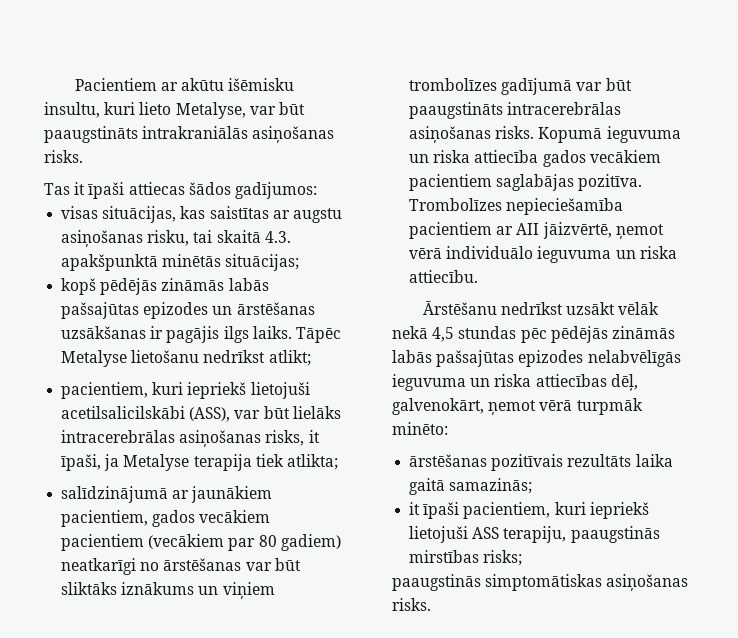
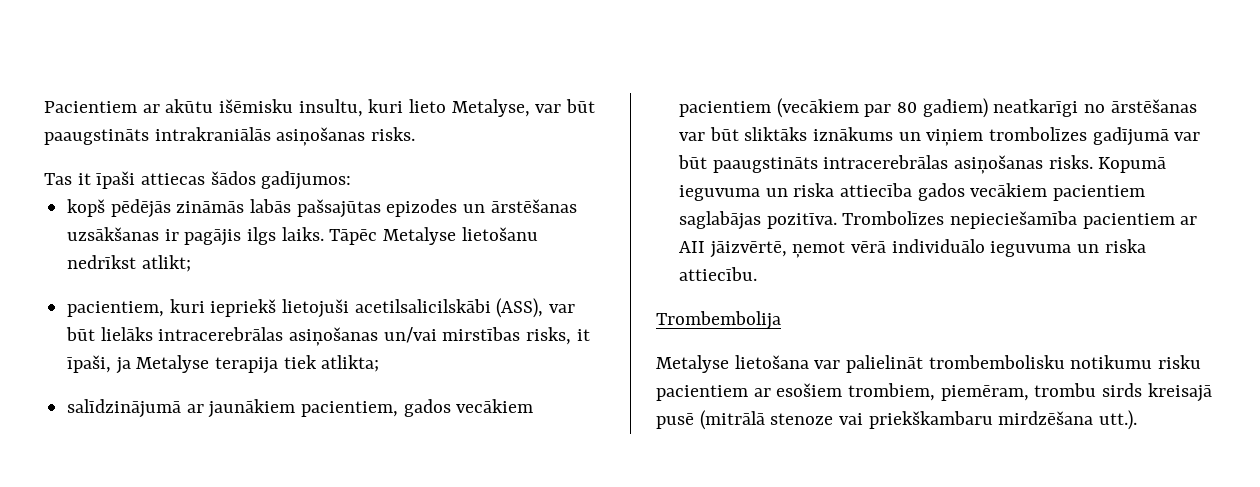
[61,206,342,223] [61,230,291,247] [61,254,300,271] // visas situācijas, kas saistītas ar augstu asiņošanas risku, tai skaitā 4.3. apakšpunktā minētās situācijas; -> (352, 180) none
(262, 438) none -> [383,327,521,343] un/vai mirstības
[422,301,660,315] [392,326,675,343] [392,350,681,367] [392,374,638,391] [392,398,643,415] [392,422,448,435] [409,454,673,471] [409,478,533,495] [409,502,649,519] [409,526,660,543] [409,550,523,566] [392,574,689,591] [392,598,431,611] Ārstēšanu nedrīkst uzsākt vēlāk nekā 4,5 stundas pēc pēdējās zināmās labās pašsajūtas epizodes nelabvēlīgās ieguvuma un riska attiecības dēļ, galvenokārt, ņemot vērā turpmāk minēto: // ārstēšanas pozitīvais rezultāts laika gaitā samazinās; // it īpaši pacientiem, kuri iepriekš lietojuši ASS terapiju, paaugstinās mirstības risks; // paaugstinās simptomātiskas asiņošanas risks. -> [656,311,781,330] [656,355,1202,373] [656,383,1212,402] [656,410,1138,430] Trombembolija // Metalyse lietošana var palielināt trombembolisku notikumu risku pacientiem ar esošiem trombiem, piemēram, trombu sirds kreisajā pusē (mitrālā stenoze vai priekškambaru mirdzēšana utt.).

